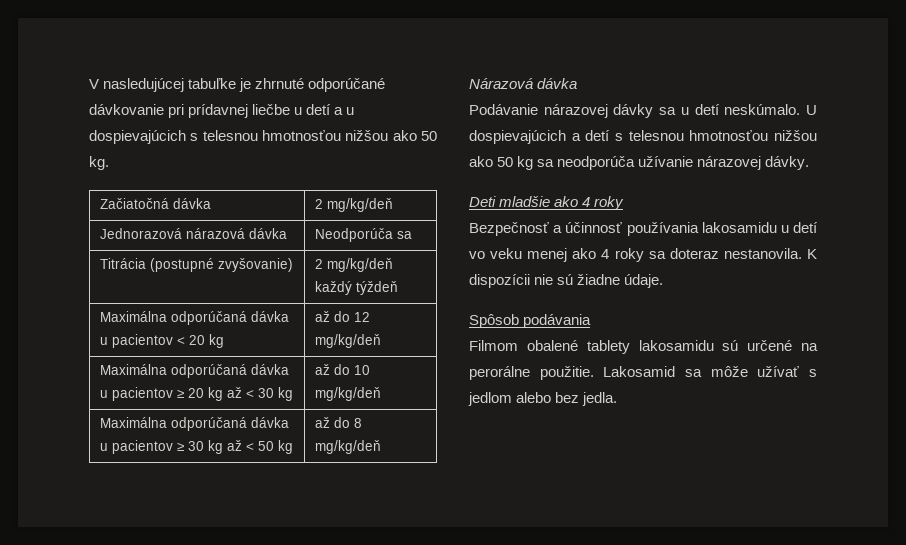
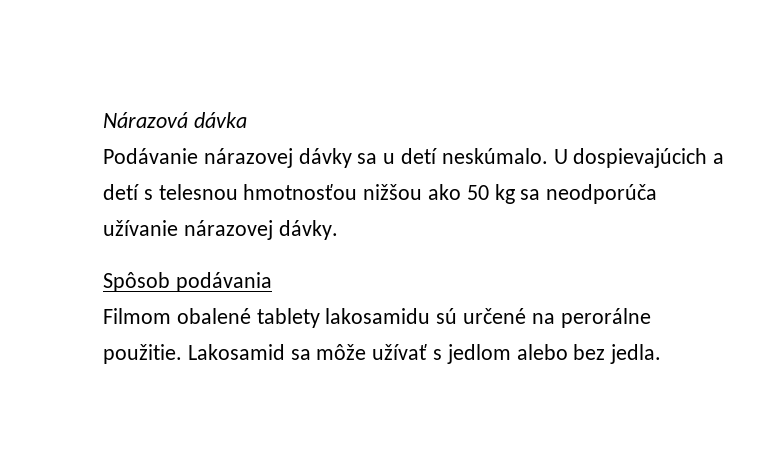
[89,78,386,92] [89,104,355,118] [89,130,437,144] [89,156,109,170] [100,198,212,209] [315,198,394,212] [100,228,288,239] [315,228,413,242] [100,258,294,272] [315,258,394,272] [315,281,399,295] [100,311,290,325] [100,334,225,348] [315,311,371,322] [315,334,382,348] [100,364,290,378] [100,387,294,401] [315,364,371,375] [315,387,382,401] [100,417,290,431] [100,440,294,454] [315,417,363,428] [315,440,382,454] V nasledujúcej tabuľke je zhrnuté odporúčané dávkovanie pri prídavnej liečbe u detí a u dospievajúcich s telesnou hmotnosťou nižšou ako 50 kg. // Začiatočná dávka | 2 mg/kg/deň // Jednorazová nárazová dávka | Neodporúča sa // Titrácia (postupné zvyšovanie) | 2 mg/kg/deň každý týždeň // Maximálna odporúčaná dávka u pacientov < 20 kg | až do 12 mg/kg/deň // Maximálna odporúčaná dávka u pacientov ≥ 20 kg až < 30 kg | až do 10 mg/kg/deň // Maximálna odporúčaná dávka u pacientov ≥ 30 kg až < 50 kg | až do 8 mg/kg/deň // -> (103, 120) none
[469,196,625,210] [469,222,818,236] [469,248,817,262] [469,274,664,288] // Deti mladšie ako 4 roky // Bezpečnosť a účinnosť používania lakosamidu u detí vo veku menej ako 4 roky sa doteraz nestanovila. K dispozícii nie sú žiadne údaje. -> (338, 230) none

